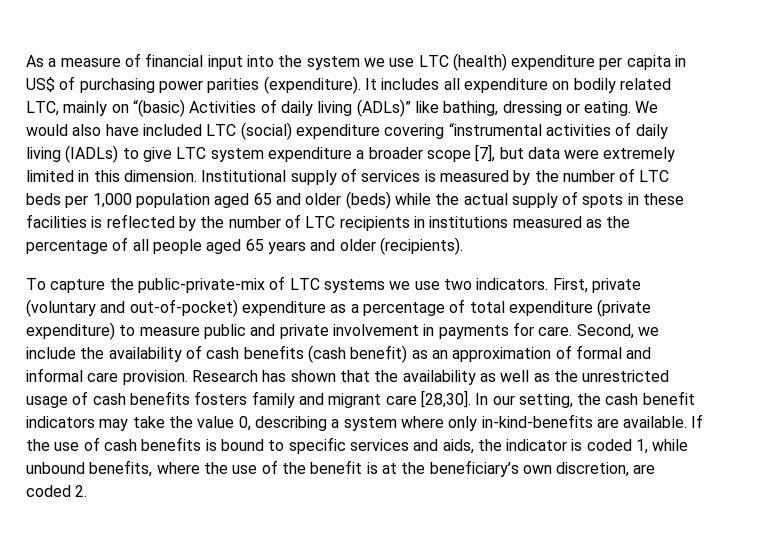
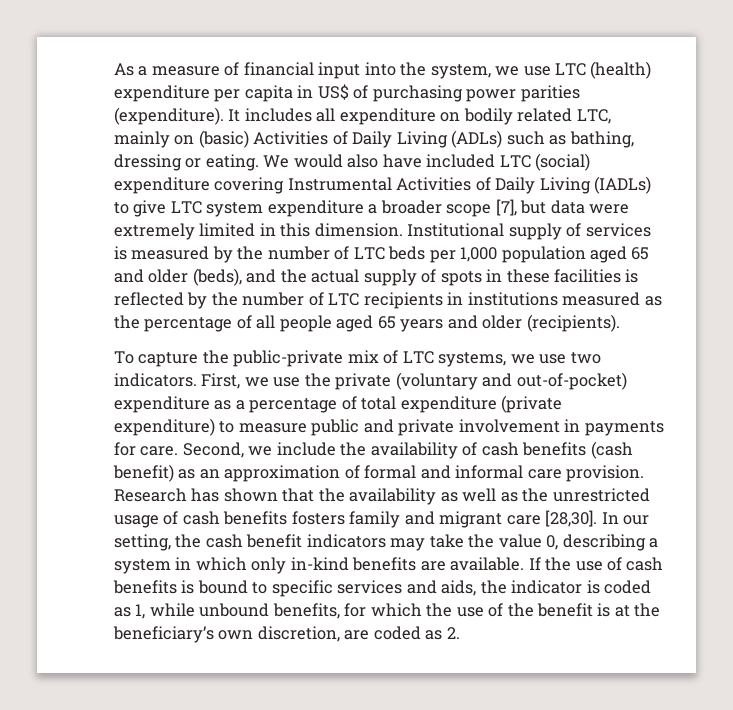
[306,56,360,70] system -> [430,64,491,79] system,
[132,99,439,117] “(basic) Activities of daily living (ADLs)” like -> [198,130,567,148] (basic) Activities of Daily Living (ADLs) such as
[448,122,668,139] [26,147,61,162] “instrumental activities of daily living -> [287,177,591,194] Instrumental Activities of Daily Living
[345,191,431,209] (beds) while -> [192,268,277,286] (beds), and
[137,276,385,293] public-private-mix of LTC systems -> [233,350,507,367] public-private mix of LTC systems,
(588, 285) none -> [244,373,331,387] we use the
[400,414,593,431] where only in-kind-benefits -> [175,557,417,574] in which only in-kind benefits
(632, 445) none -> [114,607,131,617] as
[156,462,200,474] where -> [344,603,422,617] for which
(71, 491) none -> [425,630,443,640] as

